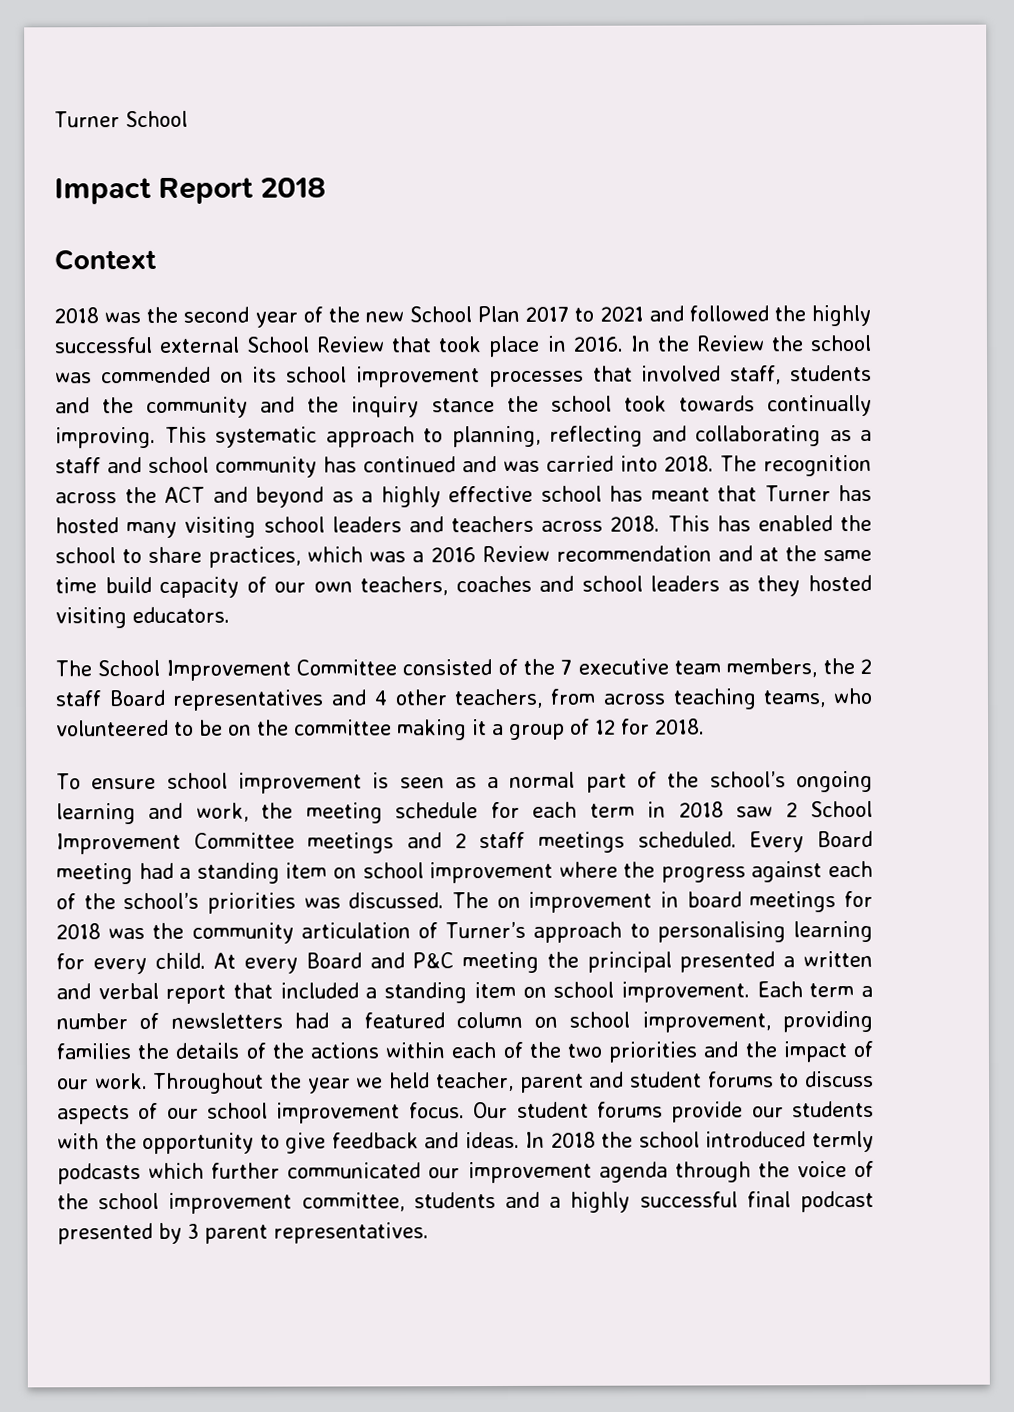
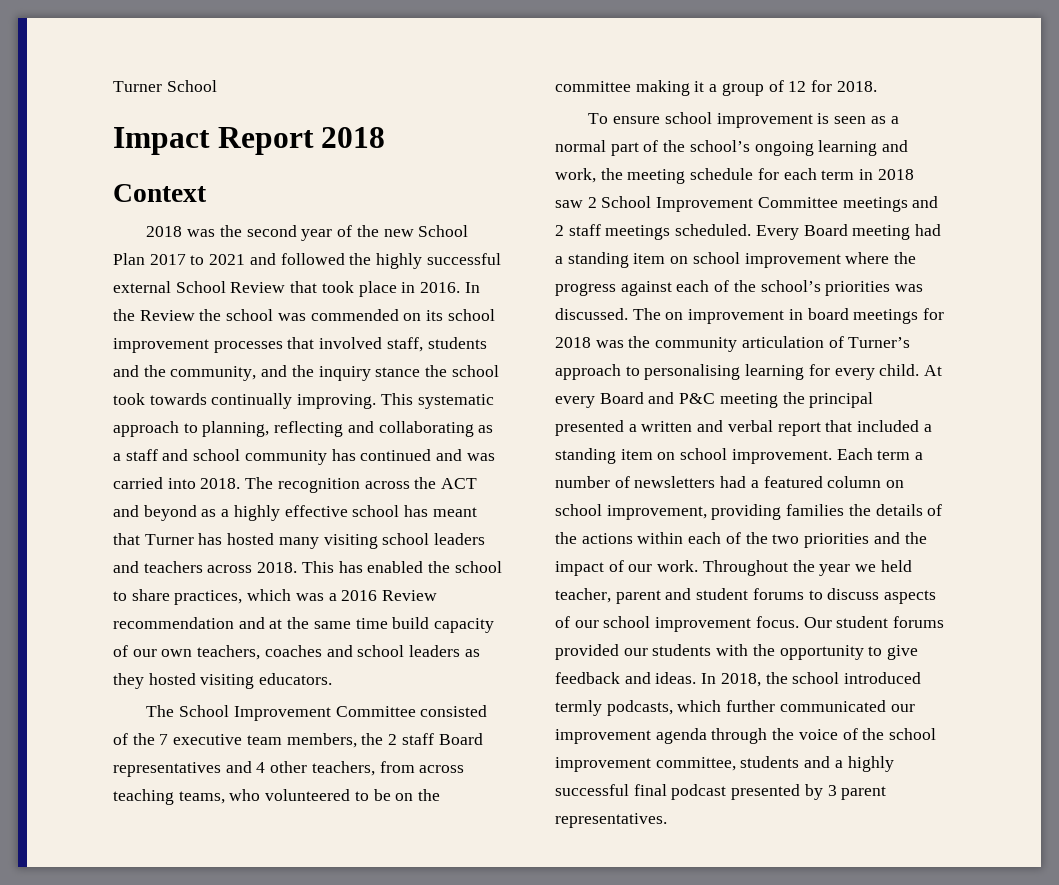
[146,396,249,419] community -> [170,366,257,381] community,
[671,1101,744,1123] provide -> [555,644,619,660] provided
[550,1131,596,1148] 2018 -> [720,673,761,687] 2018,
[57,1163,141,1185] podcasts -> [606,700,673,716] podcasts,

